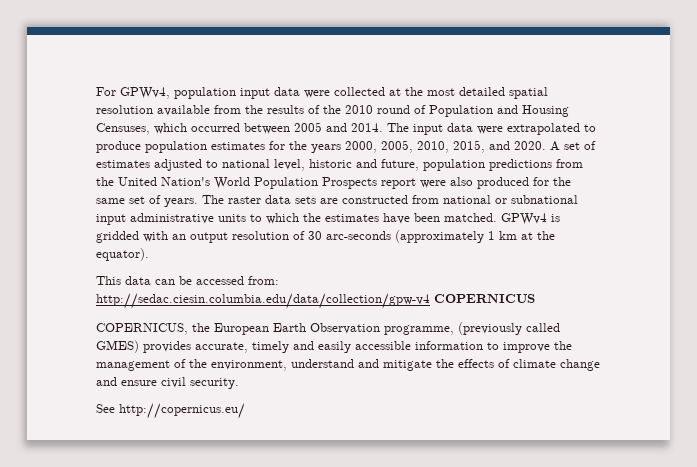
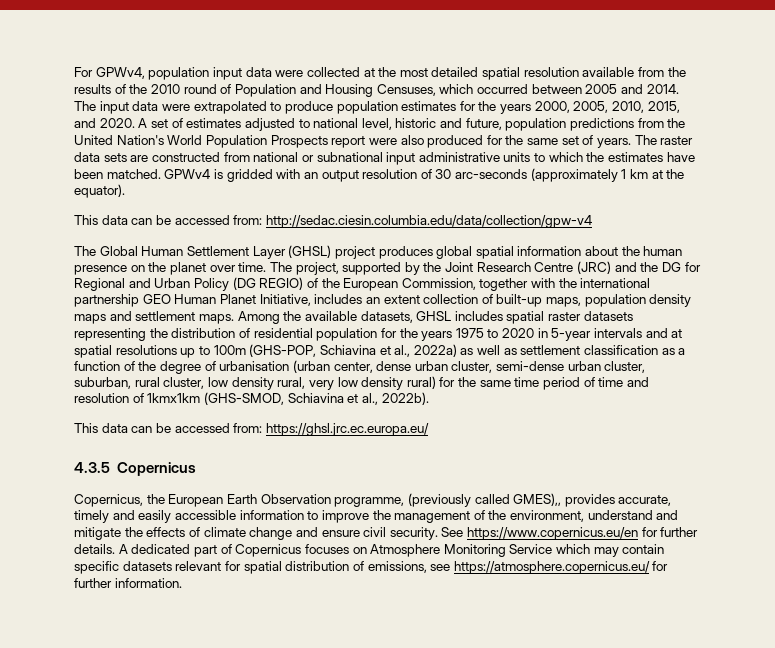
[434,294,535,303] [96,323,188,335] COPERNICUS // COPERNICUS, -> [74,245,683,259] [74,261,701,275] [74,277,651,291] [74,294,692,307] [74,311,633,324] [74,328,683,341] [74,344,686,358] [74,360,646,374] [74,376,649,390] [74,392,429,405] [74,423,429,436] [74,462,196,476] [74,494,143,507] // The Global Human Settlement Layer (GHSL) project produces global spatial information about the human presence on the planet over time. The project, supported by the Joint Research Centre (JRC) and the DG for Regional and Urban Policy (DG REGIO) of the European Commission, together with the international partnership GEO Human Planet Initiative, includes an extent collection of built-up maps, population density maps and settlement maps. Among the available datasets, GHSL includes spatial raster datasets representing the distribution of residential population for the years 1975 to 2020 in 5-year intervals and at spatial resolutions up to 100m (GHS-POP, Schiavina et al., 2022a) as well as settlement classification as a function of the degree of urbanisation (urban center, dense urban cluster, semi-dense urban cluster, suburban, rural cluster, low density rural, very low density rural) for the same time period of time and resolution of 1kmx1km (GHS-SMOD, Schiavina et al., 2022b). // This data can be accessed from: https://ghsl.jrc.ec.europa.eu/ // 4.3.5 Copernicus // Copernicus,
[96,340,139,353] GMES) -> [513,493,562,506] GMES),,
[96,403,245,419] // See http://copernicus.eu/ -> [441,527,699,540] [74,544,665,557] [74,561,669,574] [74,578,182,588] See https://www.copernicus.eu/en for further details. A dedicated part of Copernicus focuses on Atmosphere Monitoring Service which may contain specific datasets relevant for spatial distribution of emissions, see https://atmosphere.copernicus.eu/ for further information.

